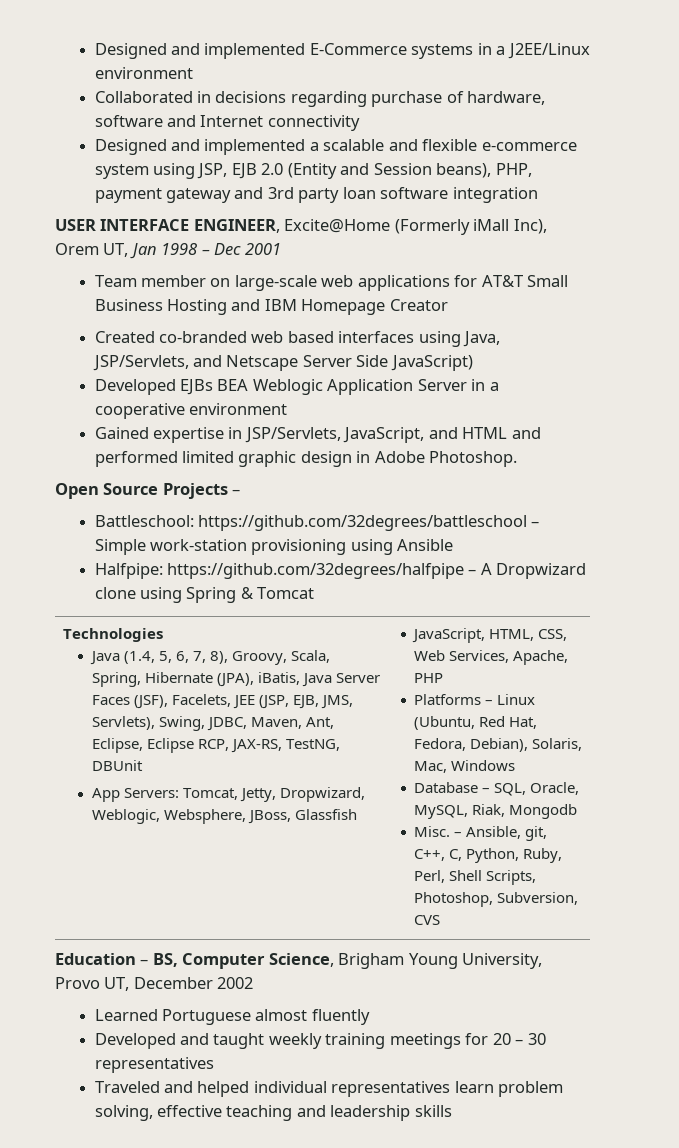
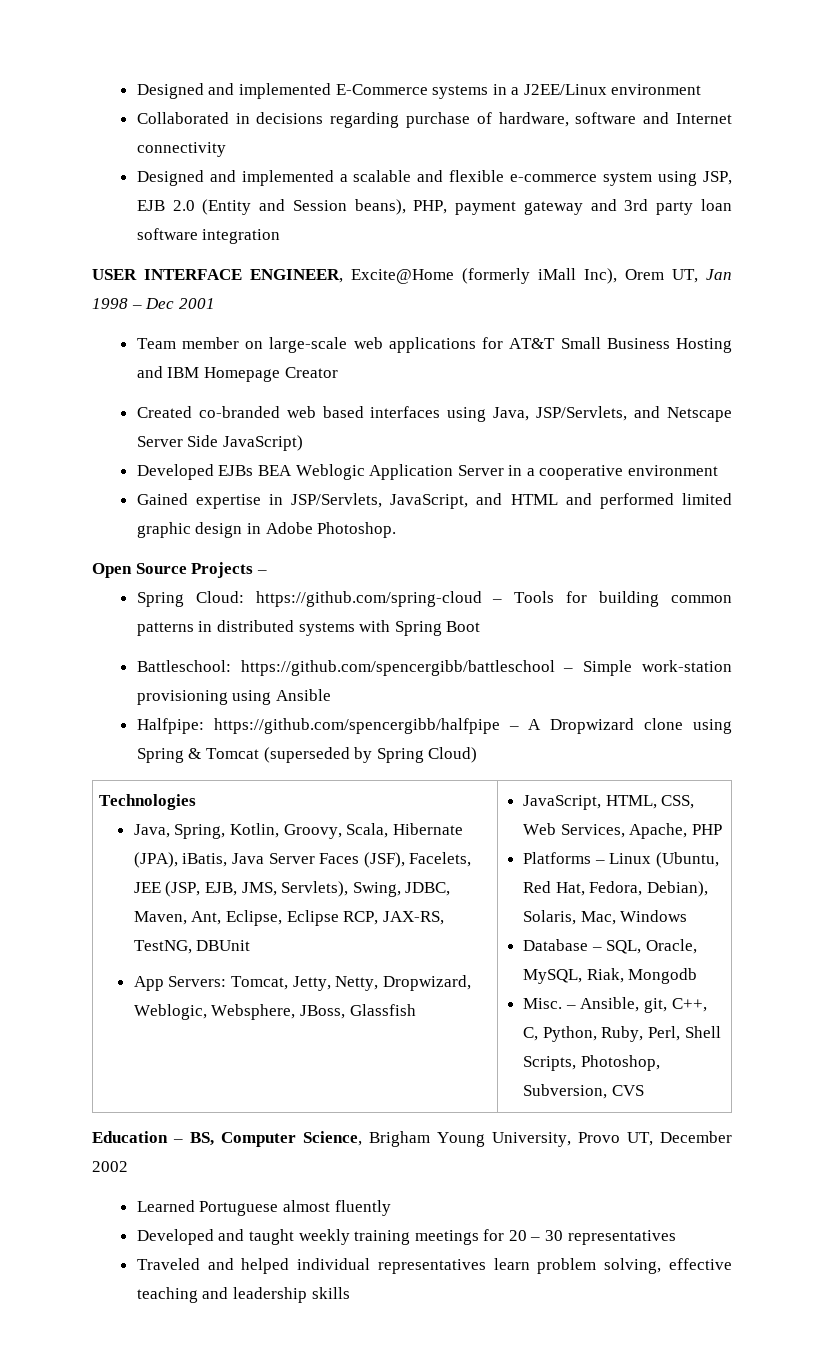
[394,219,470,235] (Formerly -> [462,268,530,284] (formerly
(241, 492) none -> [136,591,732,607] [136,620,481,636] // Spring Cloud: https://github.com/spring-cloud – Tools for building common patterns in distributed systems with Spring Boot
[197,515,527,531] https://github.com/32degrees/battleschool -> [240,660,555,676] https://github.com/spencergibb/battleschool
[166,563,464,579] https://github.com/32degrees/halfpipe -> [213,718,500,734] https://github.com/spencergibb/halfpipe
[62,628,163,642] [89,651,229,665] // Technologies // Java (1.4, 5, 6, 7, 8), -> [263,747,478,763] [99,794,197,810] [133,823,279,839] (superseded by Spring Cloud) // Technologies // Java, Spring, Kotlin,
[91,672,141,687] Spring, -> (389, 830) none
(277, 795) none -> [335,976,379,991] Netty,

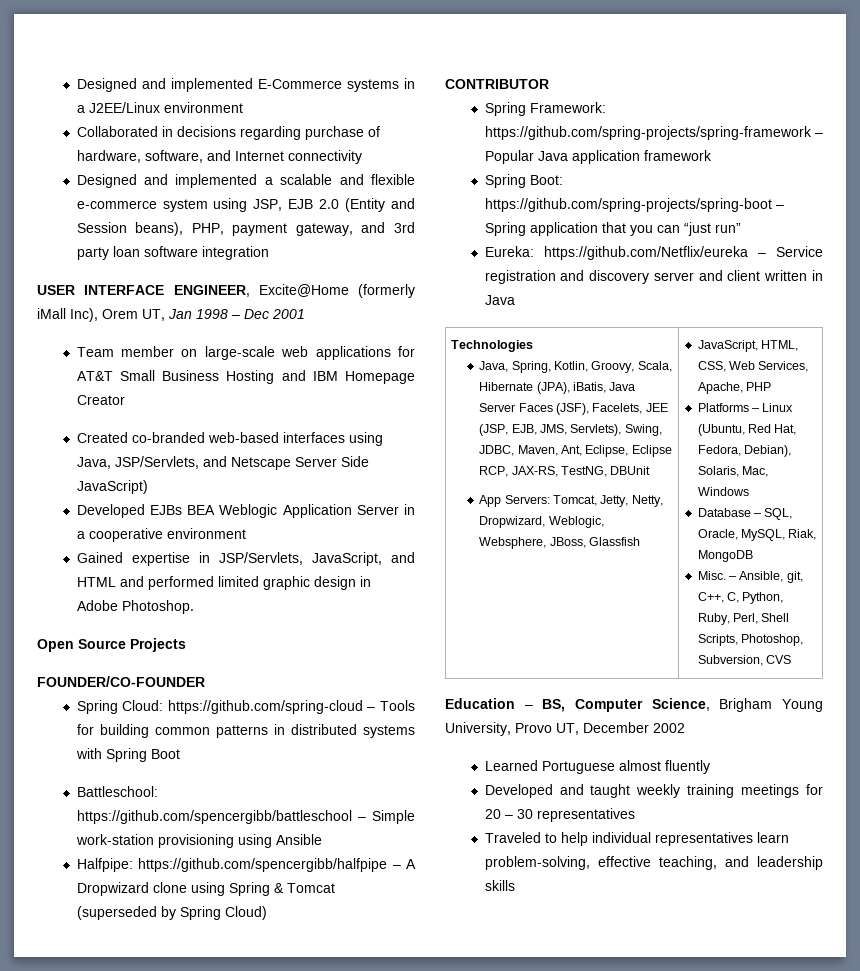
[575,112,637,124] software -> [144,150,203,163] software,
[523,201,583,215] gateway -> [295,223,353,236] gateway,
[286,406,364,418] web based -> [207,432,279,443] web-based
[256,570,267,574] – -> [37,676,205,687] // FOUNDER/CO-FOUNDER
(478, 755) none -> [445,79,549,89] [484,102,606,116] [484,126,823,140] [484,150,712,164] [484,174,563,188] [484,198,784,212] [484,222,741,236] [484,246,823,260] [484,270,823,284] [484,295,515,305] // CONTRIBUTOR // Spring Framework: https://github.com/spring-projects/spring-framework – Popular Java application framework // Spring Boot: https://github.com/spring-projects/spring-boot – Spring application that you can “just run” // Eureka: https://github.com/Netflix/eureka – Service registration and discovery server and client written in Java
[628,968,698,984] Mongodb -> [697,550,753,562] MongoDB
[207,1258,290,1274] and helped -> [544,832,588,846] to help
[537,1258,732,1274] [136,1287,198,1303] problem solving, effective teaching -> [484,856,717,870] problem-solving, effective teaching,

